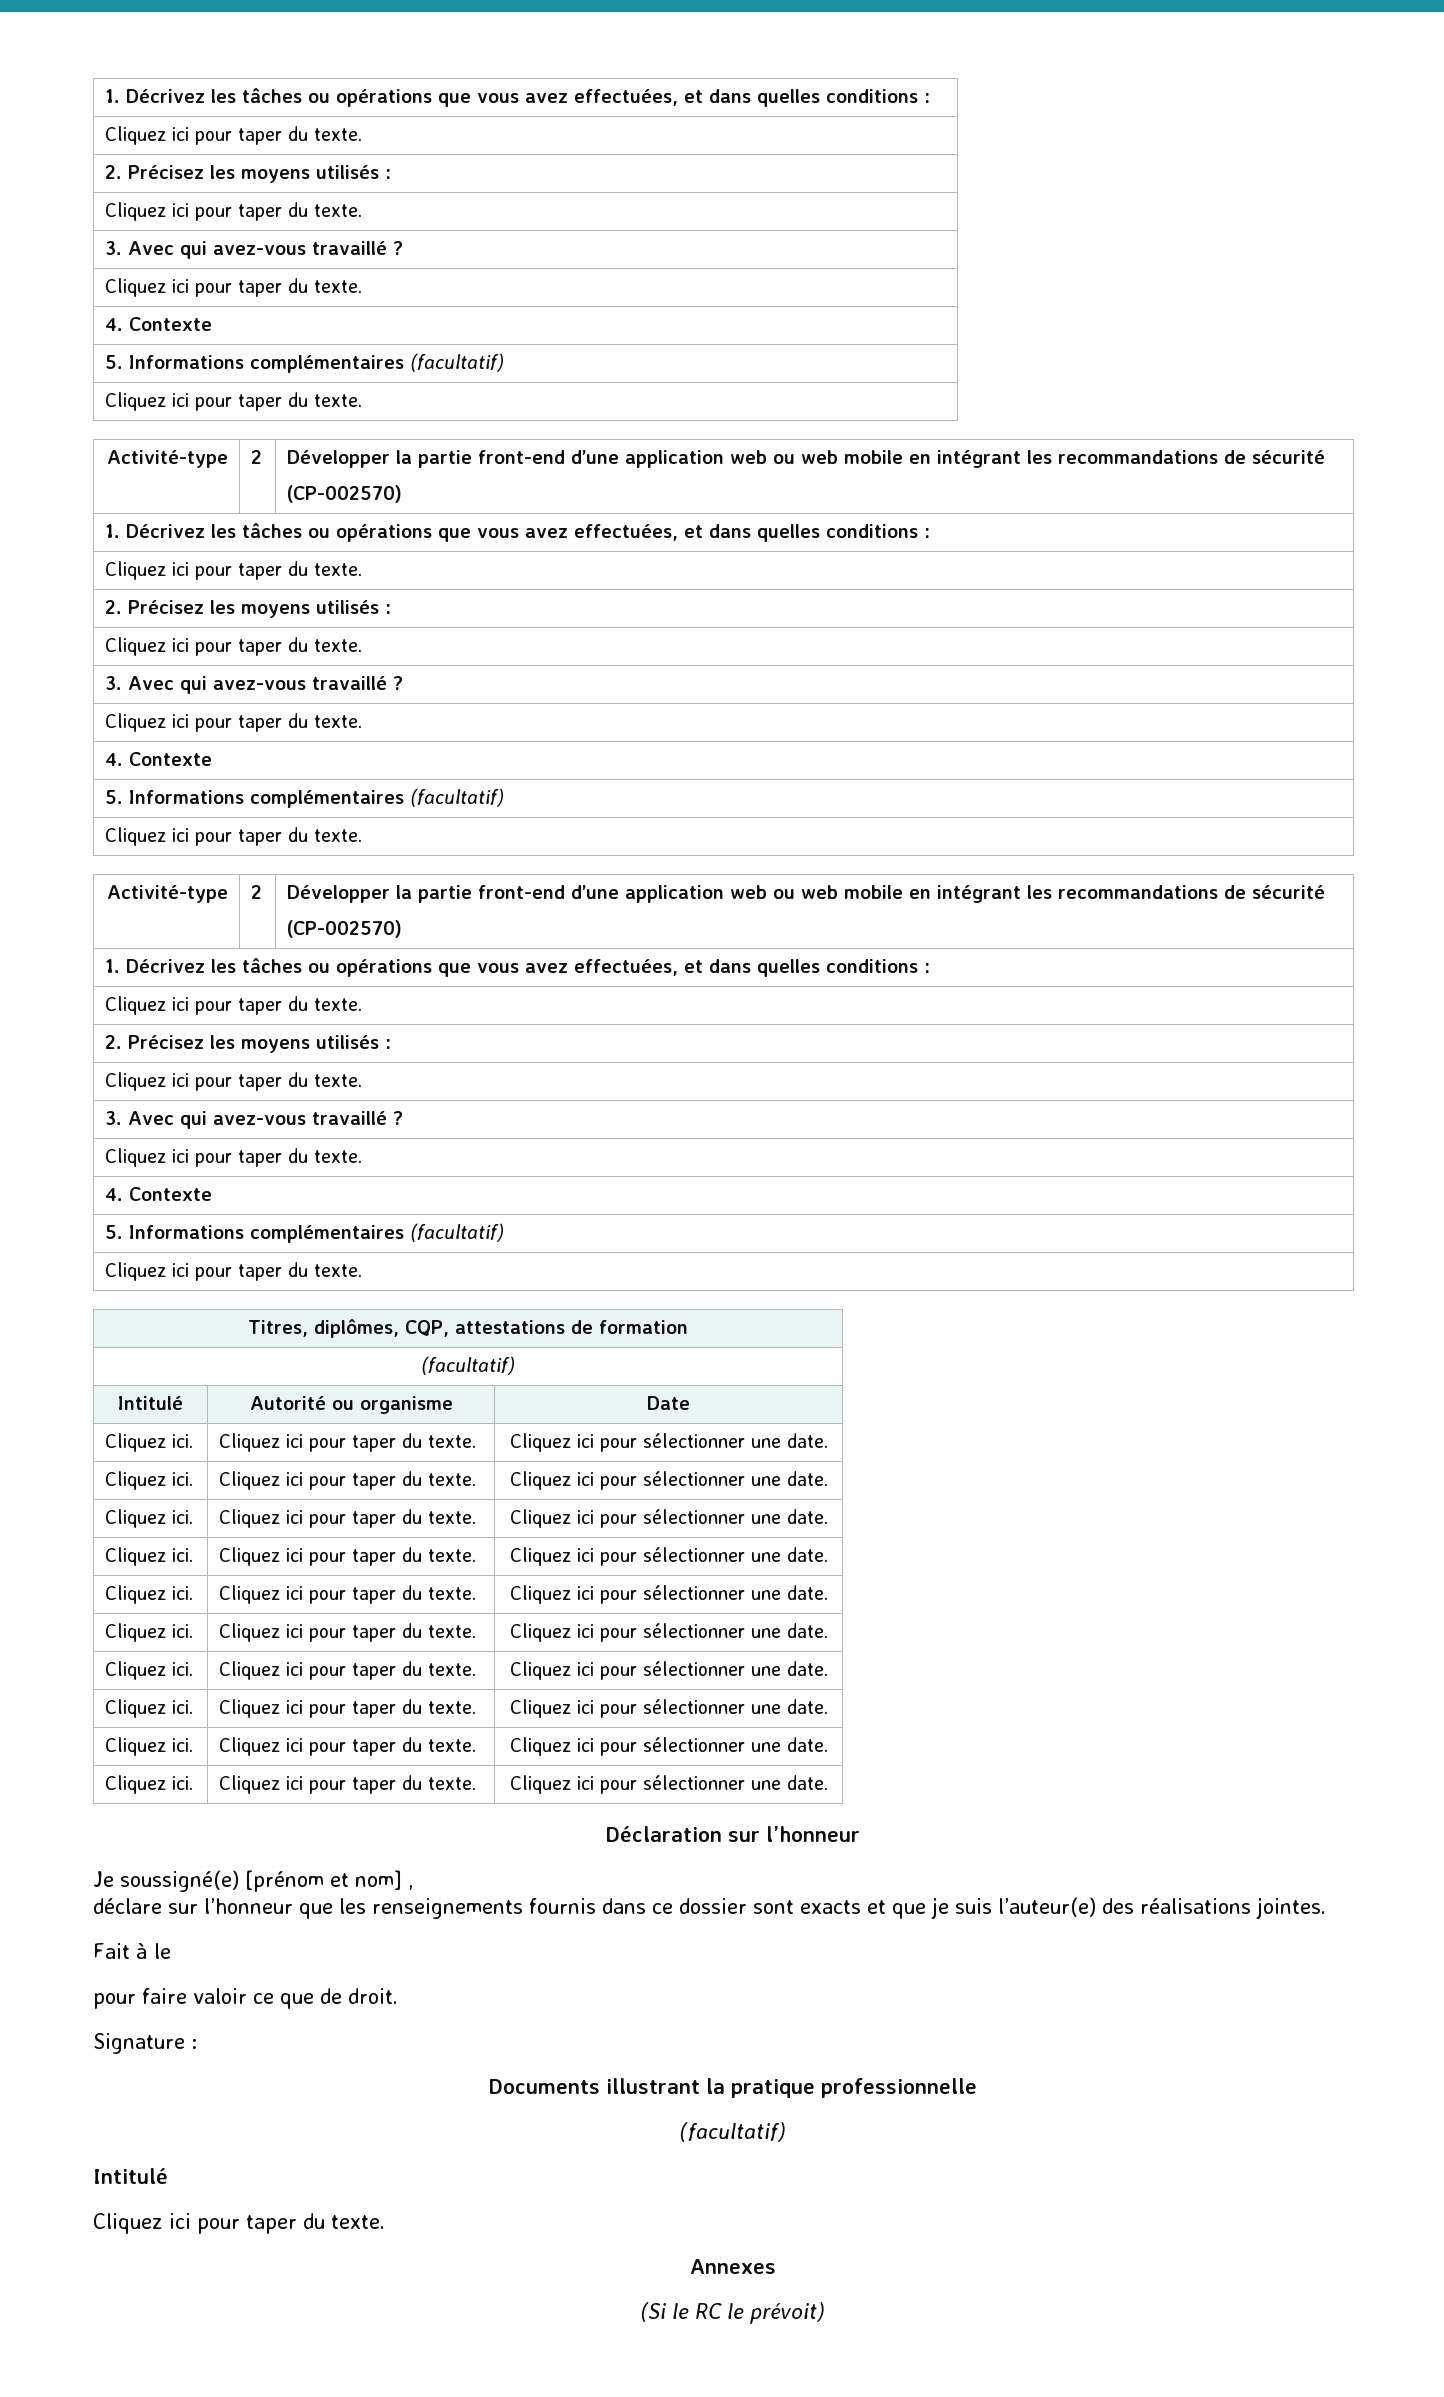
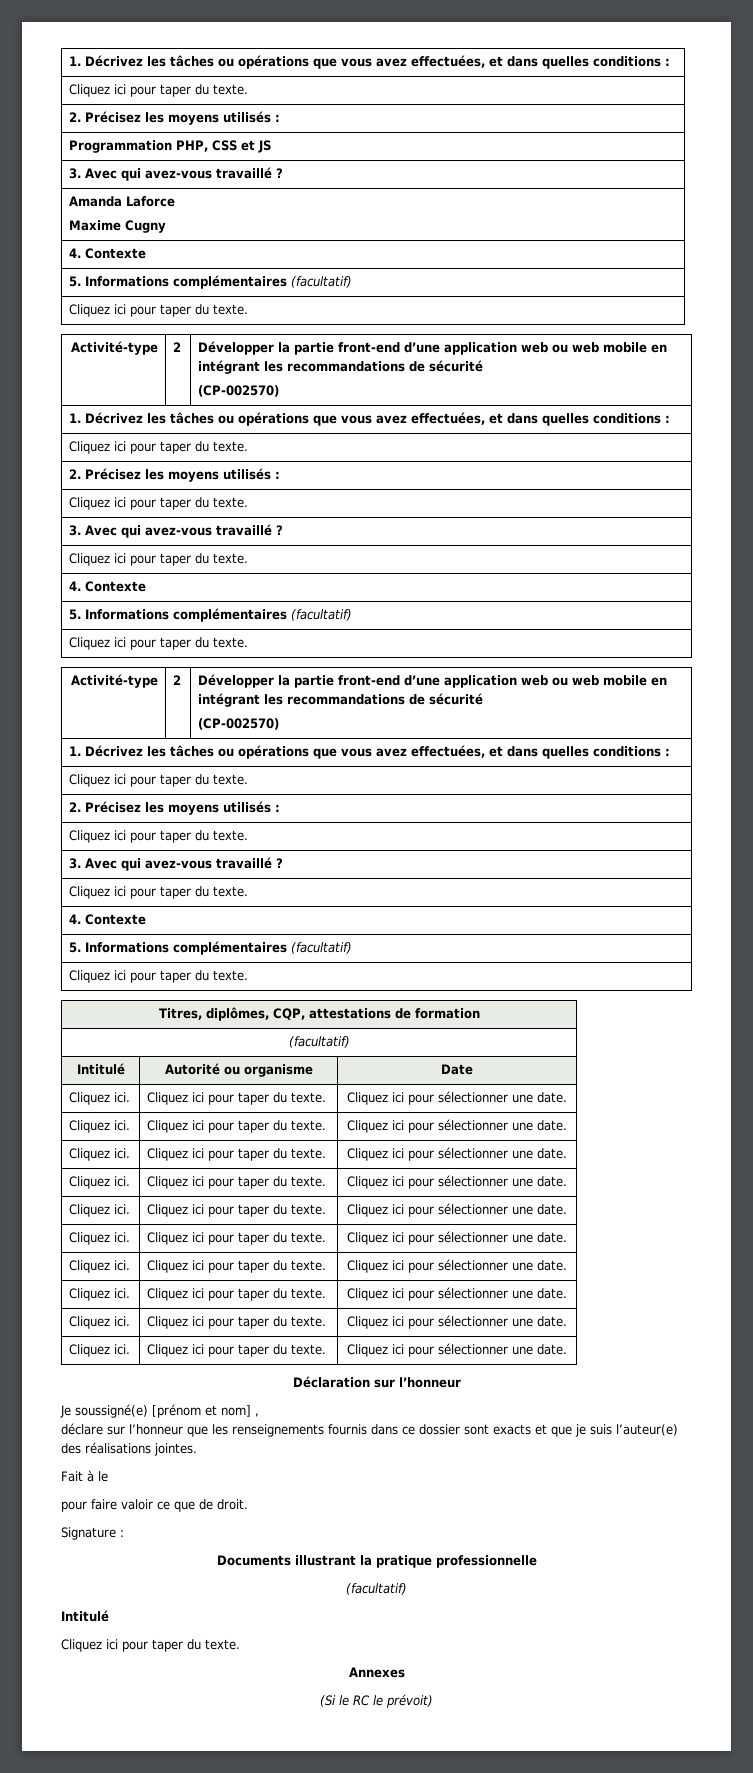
[105,202,363,221] [105,241,404,259] [105,278,363,297] Cliquez ici pour taper du texte. // 3. Avec qui avez-vous travaillé ? // Cliquez ici pour taper du texte. -> [69,140,272,153] [69,167,284,181] [69,196,176,207] [69,220,167,233] Programmation PHP, CSS et JS // 3. Avec qui avez-vous travaillé ? // Amanda Laforce // Maxime Cugny

